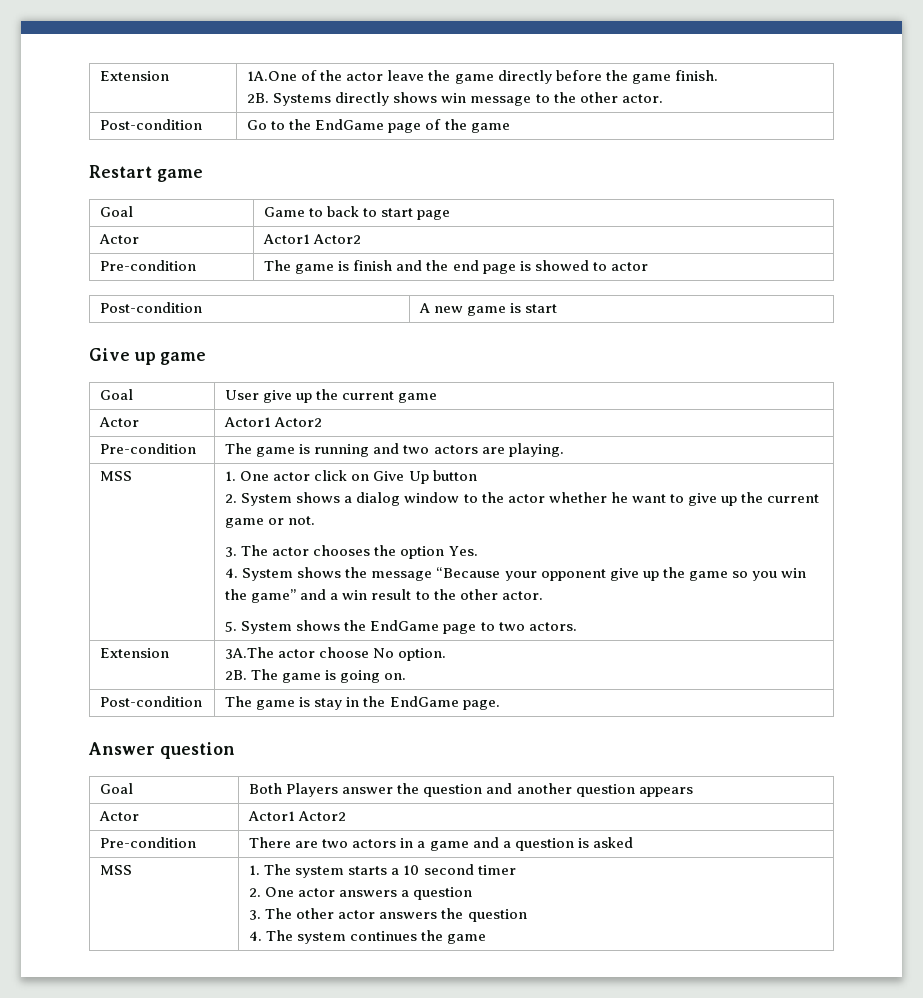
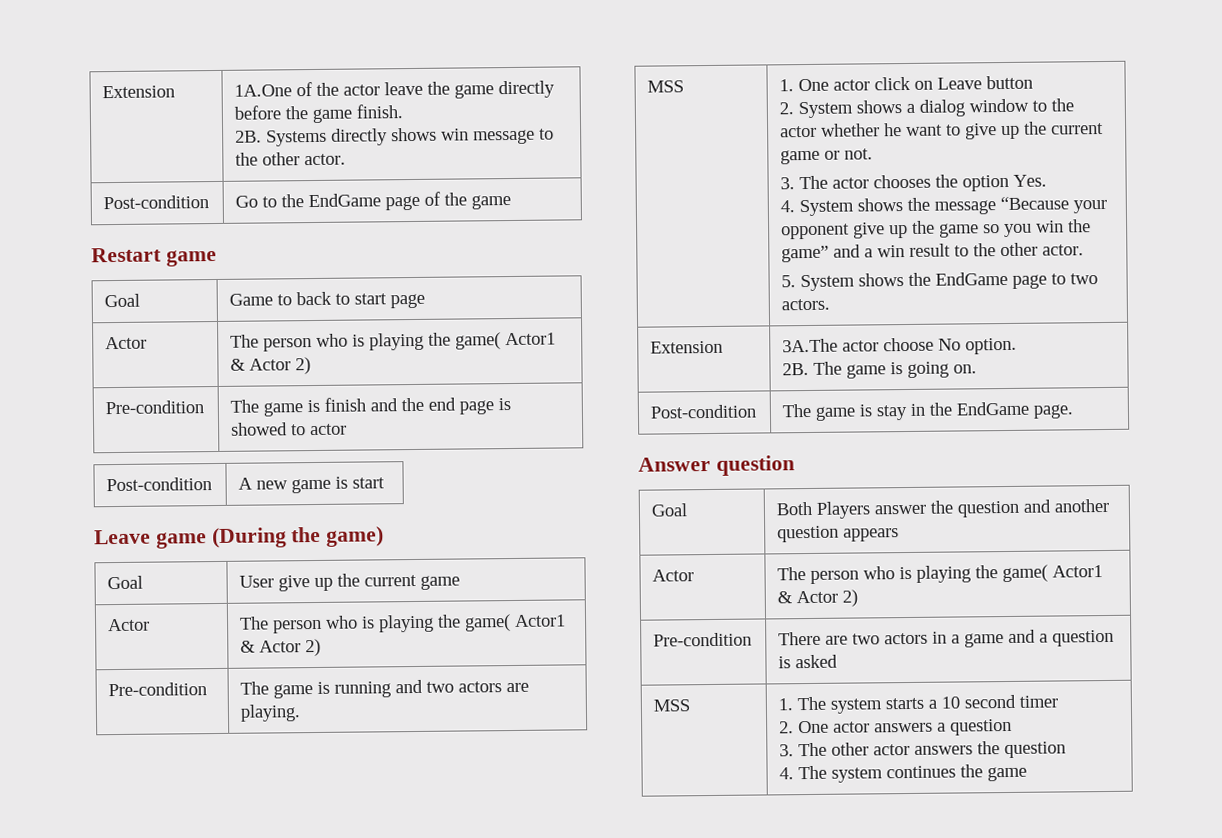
[263,234,362,244] Actor1 Actor2 -> [230,332,557,352] [230,357,312,375] The person who is playing the game( Actor1 & Actor 2)
[89,348,207,365] Give up game -> [94,526,385,549] Leave game (During the game)
[224,417,323,427] Actor1 Actor2 -> [239,614,567,634] [240,638,322,657] The person who is playing the game( Actor1 & Actor 2)
[373,471,429,484] Give Up -> [937,77,983,90] Leave
[248,811,347,821] Actor1 Actor2 -> [777,564,1104,584] [777,589,859,607] The person who is playing the game( Actor1 & Actor 2)

